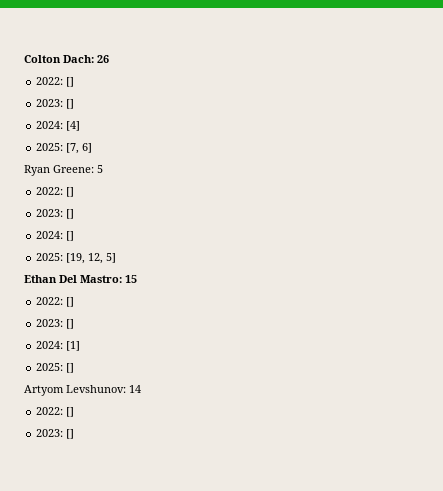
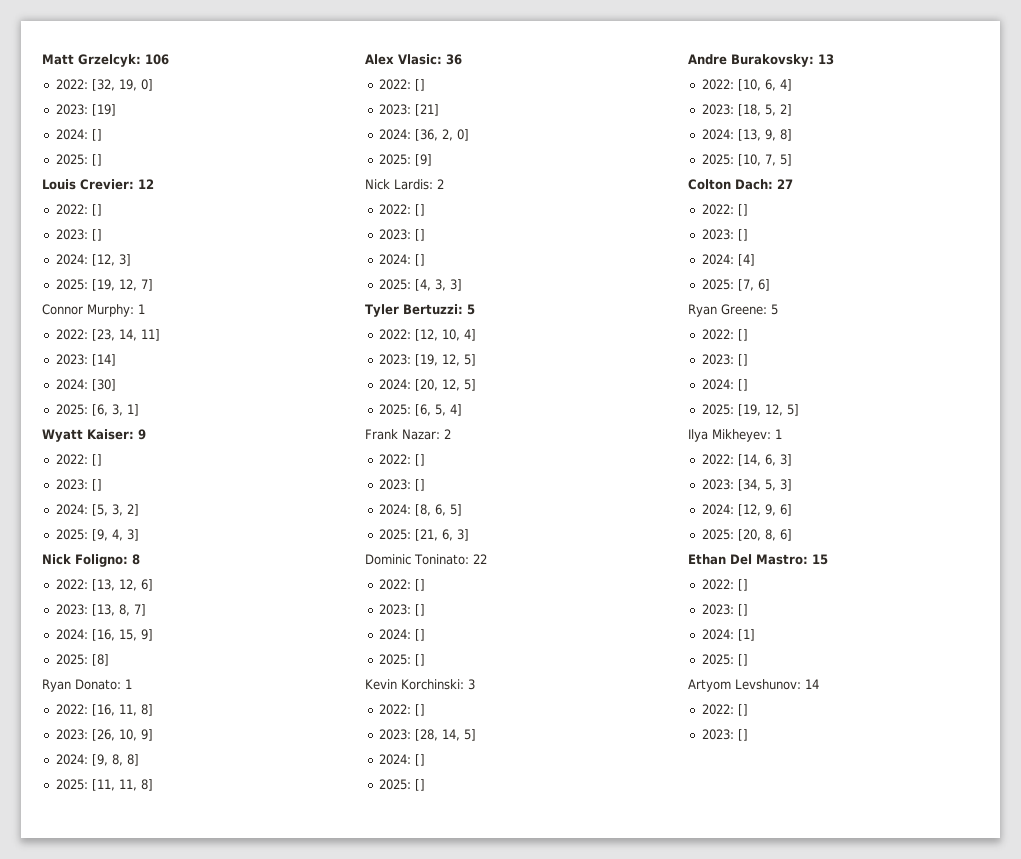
(24, 59) none -> [42,54,169,67] [55,79,153,91] [55,104,116,116] [55,129,102,141] [55,154,102,166] [42,179,154,190] [55,204,102,216] [55,229,102,241] [55,254,131,266] [55,279,153,291] [42,304,145,317] [55,329,160,341] [55,354,116,366] [55,379,116,391] [55,404,139,416] [42,429,146,442] [55,454,102,466] [55,479,102,491] [55,504,139,516] [55,529,139,541] [42,554,140,567] [55,579,153,591] [55,604,146,616] [55,629,153,641] [55,654,109,666] [42,679,132,692] [55,704,153,716] [55,729,153,741] [55,754,139,766] [55,779,153,791] [365,54,462,65] [378,79,425,91] [378,104,439,116] [378,129,469,141] [378,154,432,166] [365,179,444,190] [378,204,425,216] [378,229,425,241] [378,254,425,266] [378,279,462,291] [365,304,475,317] [378,329,476,341] [378,354,476,366] [378,379,476,391] [378,404,462,416] [365,429,451,440] [378,454,425,466] [378,479,425,491] [378,504,462,516] [378,529,469,541] [365,554,487,565] [378,579,425,591] [378,604,425,616] [378,629,425,641] [378,654,425,666] [365,679,475,690] [378,704,425,716] [378,729,476,741] [378,754,425,766] [378,779,425,791] [688,54,834,67] [701,79,792,91] [701,104,792,116] [701,129,792,141] [701,154,792,166] Matt Grzelcyk: 106 // 2022: [32, 19, 0] // 2023: [19] // 2024: [] // 2025: [] // Louis Crevier: 12 // 2022: [] // 2023: [] // 2024: [12, 3] // 2025: [19, 12, 7] // Connor Murphy: 1 // 2022: [23, 14, 11] // 2023: [14] // 2024: [30] // 2025: [6, 3, 1] // Wyatt Kaiser: 9 // 2022: [] // 2023: [] // 2024: [5, 3, 2] // 2025: [9, 4, 3] // Nick Foligno: 8 // 2022: [13, 12, 6] // 2023: [13, 8, 7] // 2024: [16, 15, 9] // 2025: [8] // Ryan Donato: 1 // 2022: [16, 11, 8] // 2023: [26, 10, 9] // 2024: [9, 8, 8] // 2025: [11, 11, 8] // Alex Vlasic: 36 // 2022: [] // 2023: [21] // 2024: [36, 2, 0] // 2025: [9] // Nick Lardis: 2 // 2022: [] // 2023: [] // 2024: [] // 2025: [4, 3, 3] // Tyler Bertuzzi: 5 // 2022: [12, 10, 4] // 2023: [19, 12, 5] // 2024: [20, 12, 5] // 2025: [6, 5, 4] // Frank Nazar: 2 // 2022: [] // 2023: [] // 2024: [8, 6, 5] // 2025: [21, 6, 3] // Dominic Toninato: 22 // 2022: [] // 2023: [] // 2024: [] // 2025: [] // Kevin Korchinski: 3 // 2022: [] // 2023: [28, 14, 5] // 2024: [] // 2025: [] // Andre Burakovsky: 13 // 2022: [10, 6, 4] // 2023: [18, 5, 2] // 2024: [13, 9, 8] // 2025: [10, 7, 5] //
[97,55,109,63] 26 -> [777,179,793,189] 27
(117, 258) none -> [688,429,782,442] [701,454,792,466] [701,479,792,491] [701,504,792,516] [701,529,792,541] // Ilya Mikheyev: 1 // 2022: [14, 6, 3] // 2023: [34, 5, 3] // 2024: [12, 9, 6] // 2025: [20, 8, 6]

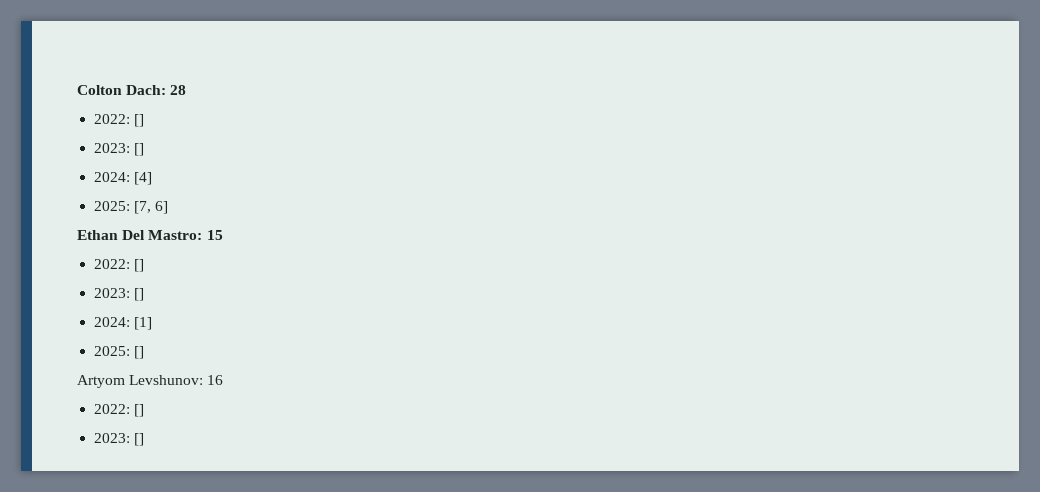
[42,54,169,67] [55,79,153,91] [55,104,116,116] [55,129,102,141] [55,154,102,166] [42,179,154,190] [55,204,102,216] [55,229,102,241] [55,254,131,266] [55,279,153,291] [42,304,145,317] [55,329,160,341] [55,354,116,366] [55,379,116,391] [55,404,139,416] [42,429,146,442] [55,454,102,466] [55,479,102,491] [55,504,139,516] [55,529,139,541] [42,554,140,567] [55,579,153,591] [55,604,146,616] [55,629,153,641] [55,654,109,666] [42,679,132,692] [55,704,153,716] [55,729,153,741] [55,754,139,766] [55,779,153,791] [365,54,462,65] [378,79,425,91] [378,104,439,116] [378,129,469,141] [378,154,432,166] [365,179,444,190] [378,204,425,216] [378,229,425,241] [378,254,425,266] [378,279,462,291] [365,304,475,317] [378,329,476,341] [378,354,476,366] [378,379,476,391] [378,404,462,416] [365,429,451,440] [378,454,425,466] [378,479,425,491] [378,504,462,516] [378,529,469,541] [365,554,487,565] [378,579,425,591] [378,604,425,616] [378,629,425,641] [378,654,425,666] [365,679,475,690] [378,704,425,716] [378,729,476,741] [378,754,425,766] [378,779,425,791] [688,54,834,67] [701,79,792,91] [701,104,792,116] [701,129,792,141] [701,154,792,166] Matt Grzelcyk: 106 // 2022: [32, 19, 0] // 2023: [19] // 2024: [] // 2025: [] // Louis Crevier: 12 // 2022: [] // 2023: [] // 2024: [12, 3] // 2025: [19, 12, 7] // Connor Murphy: 1 // 2022: [23, 14, 11] // 2023: [14] // 2024: [30] // 2025: [6, 3, 1] // Wyatt Kaiser: 9 // 2022: [] // 2023: [] // 2024: [5, 3, 2] // 2025: [9, 4, 3] // Nick Foligno: 8 // 2022: [13, 12, 6] // 2023: [13, 8, 7] // 2024: [16, 15, 9] // 2025: [8] // Ryan Donato: 1 // 2022: [16, 11, 8] // 2023: [26, 10, 9] // 2024: [9, 8, 8] // 2025: [11, 11, 8] // Alex Vlasic: 36 // 2022: [] // 2023: [21] // 2024: [36, 2, 0] // 2025: [9] // Nick Lardis: 2 // 2022: [] // 2023: [] // 2024: [] // 2025: [4, 3, 3] // Tyler Bertuzzi: 5 // 2022: [12, 10, 4] // 2023: [19, 12, 5] // 2024: [20, 12, 5] // 2025: [6, 5, 4] // Frank Nazar: 2 // 2022: [] // 2023: [] // 2024: [8, 6, 5] // 2025: [21, 6, 3] // Dominic Toninato: 22 // 2022: [] // 2023: [] // 2024: [] // 2025: [] // Kevin Korchinski: 3 // 2022: [] // 2023: [28, 14, 5] // 2024: [] // 2025: [] // Andre Burakovsky: 13 // 2022: [10, 6, 4] // 2023: [18, 5, 2] // 2024: [13, 9, 8] // 2025: [10, 7, 5] // -> (77, 90) none
[777,179,793,189] 27 -> [170,85,187,95] 28
[688,304,778,317] [701,329,748,341] [701,354,748,366] [701,379,748,391] [701,404,799,416] [688,429,782,442] [701,454,792,466] [701,479,792,491] [701,504,792,516] [701,529,792,541] // Ryan Greene: 5 // 2022: [] // 2023: [] // 2024: [] // 2025: [19, 12, 5] // Ilya Mikheyev: 1 // 2022: [14, 6, 3] // 2023: [34, 5, 3] // 2024: [12, 9, 6] // 2025: [20, 8, 6] -> (169, 207) none
[805,679,819,689] 14 -> [207,375,224,385] 16

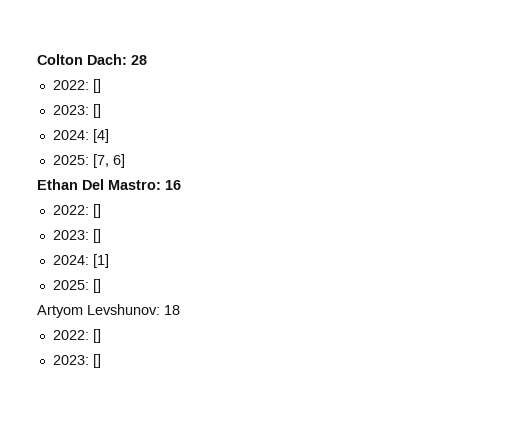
[206,230,223,240] 15 -> [165,180,181,190] 16
[207,375,224,385] 16 -> [164,305,180,315] 18

